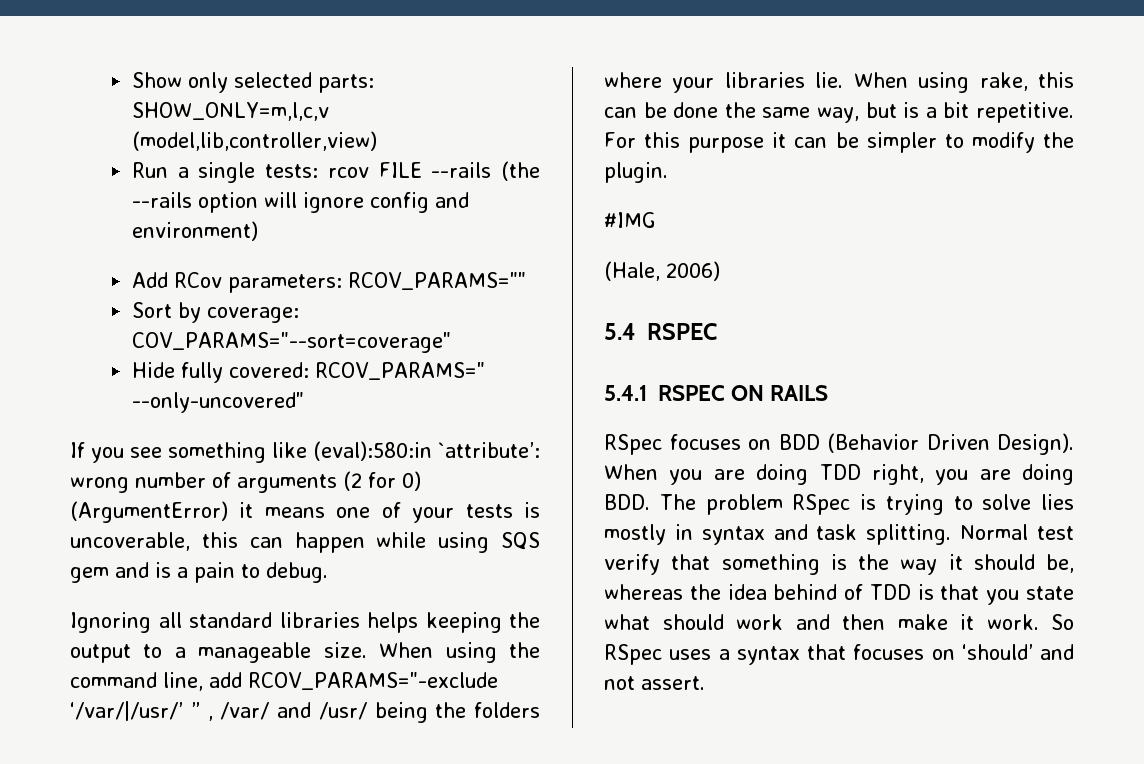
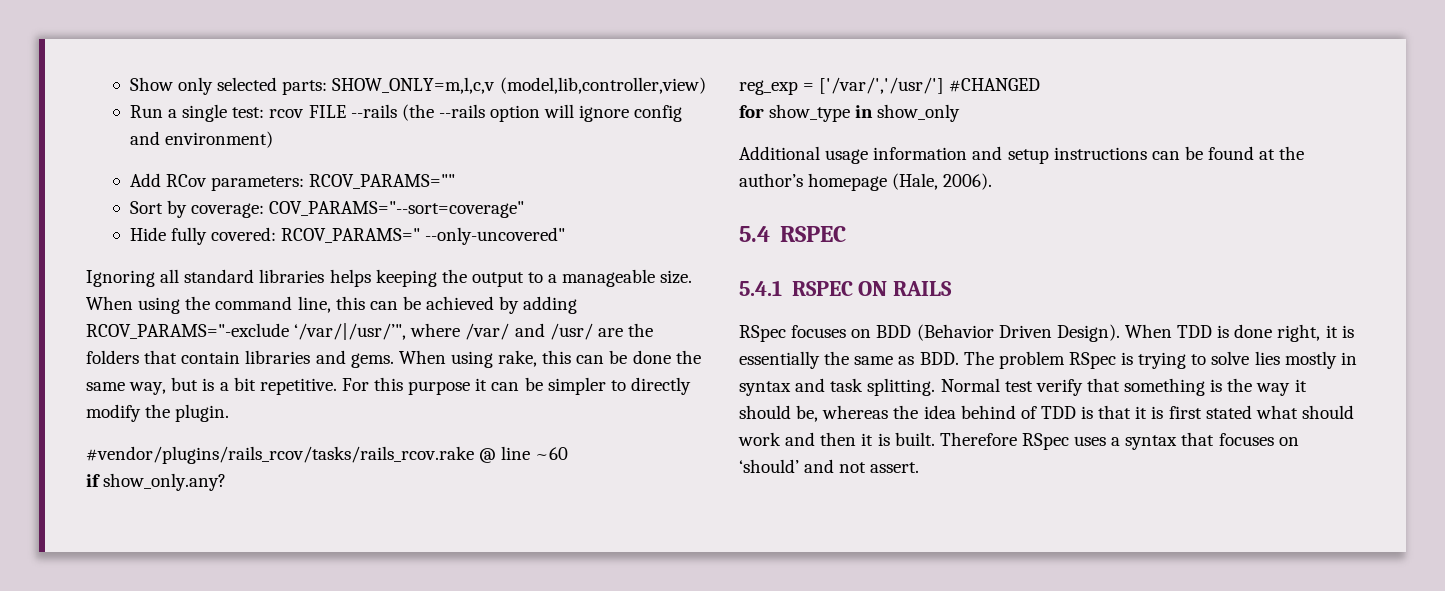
[265,164,319,178] tests: -> [232,107,265,118] test:
[70,441,540,463] [70,471,421,493] [70,501,540,523] [70,532,540,553] [70,562,328,583] // If you see something like (eval):580:in `attribute’: wrong number of arguments (2 for 0) (ArgumentError) it means one of your tests is uncoverable, this can happen while using SQS gem and is a pain to debug. -> (566, 236) none
[209,672,498,690] [70,701,213,721] add RCOV_PARAMS="-exclude ‘/var/|/usr/’ ” , -> [335,296,578,314] [86,323,461,340] this can be achieved by adding RCOV_PARAMS="-exclude ‘/var/|/usr/’", where
[374,702,428,723] being -> [597,328,623,337] are
[604,72,844,93] where your libraries lie. -> [144,350,394,368] that contain libraries and gems.
(964, 141) none -> [630,377,691,395] directly
[604,212,656,228] [604,261,720,281] #IMG // (Hale, 2006) -> [86,446,569,464] [86,473,227,491] [739,77,1041,95] [739,104,961,122] [739,146,1305,164] [739,173,993,191] #vendor/plugins/rails_rcov/tasks/rails_rcov.rake @ line ~60 // if show_only.any? // reg_exp = ['/var/','/usr/'] #CHANGED // for show_type in show_only // Additional usage information and setup instructions can be found at the author’s homepage (Hale, 2006).
[669,464,1074,485] you are doing TDD right, you are doing -> [1177,324,1354,342] [739,351,915,369] TDD is done right, it is essentially the same as
[986,586,1074,605] you state -> [1135,405,1252,419] it is first stated
[897,614,1074,630] make it work. So -> [861,432,1017,446] it is built. Therefore

